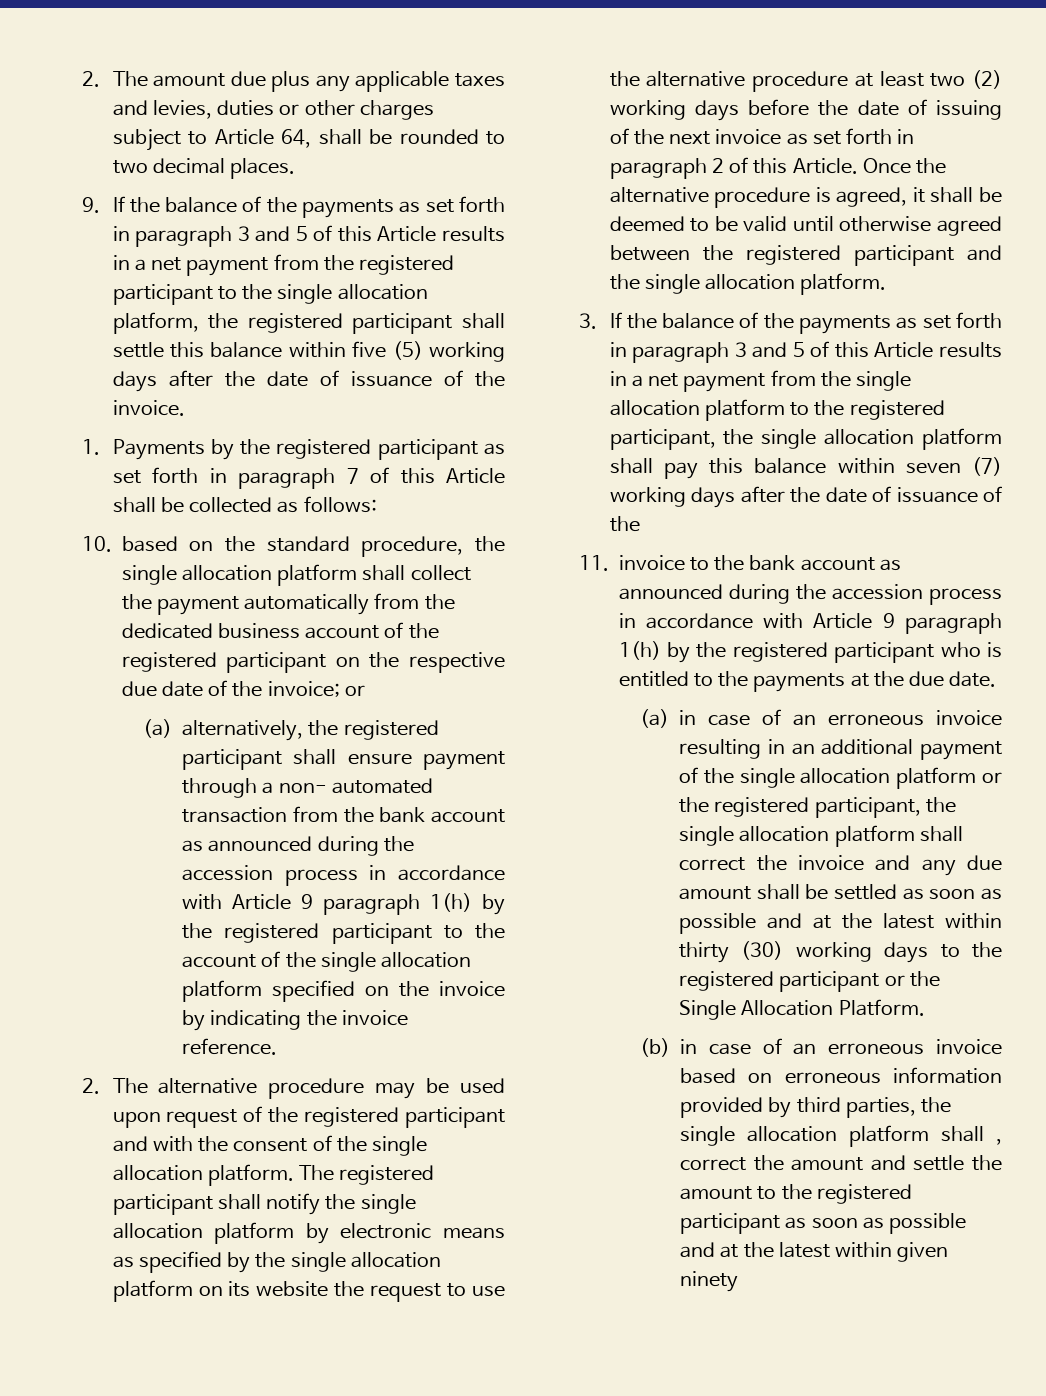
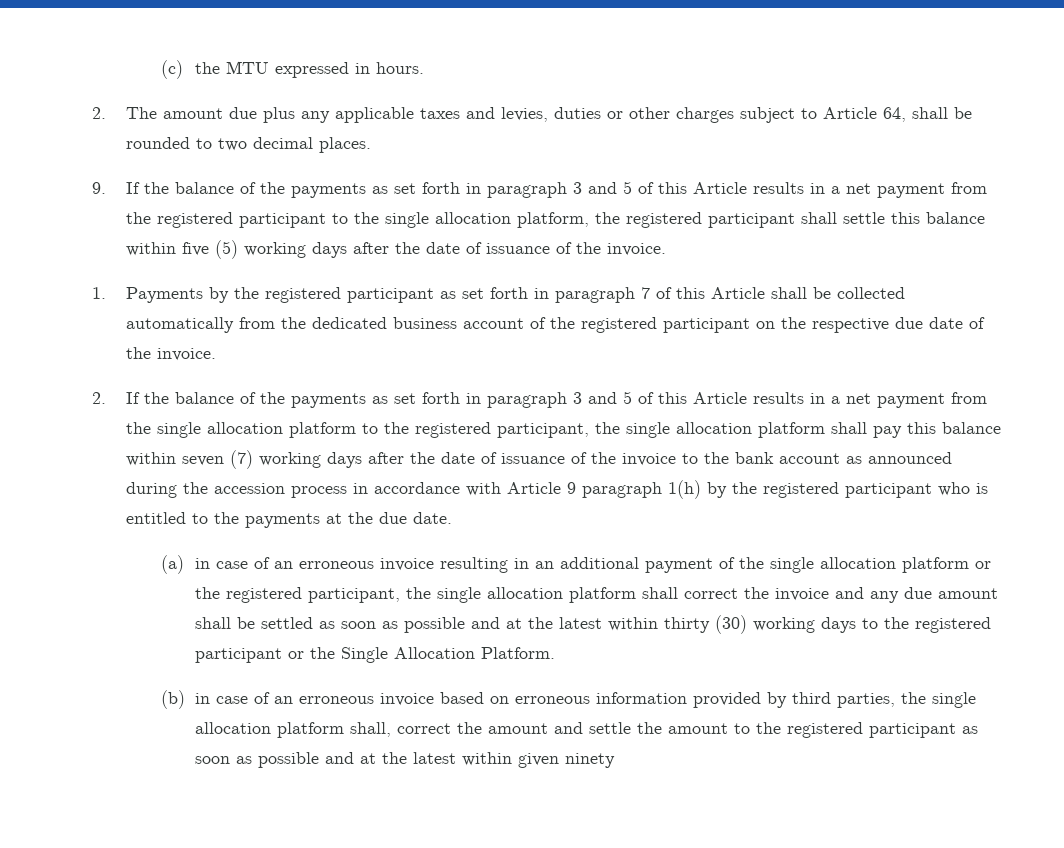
(81, 79) none -> [160,60,425,79] (c) the MTU expressed in hours. //
[277,496,377,513] [81,536,505,557] [121,564,471,586] [121,594,239,615] as follows: // 10. based on the standard procedure, the single allocation platform shall collect the payment -> (906, 293) none
[267,681,365,697] [143,719,439,741] [182,749,505,770] [182,778,433,798] [182,806,505,823] [182,836,414,856] [182,865,506,886] [182,893,505,915] [182,923,505,944] [182,951,472,972] [182,980,505,1002] [182,1010,408,1031] [182,1038,278,1055] [81,1078,506,1099] [112,1106,506,1128] [112,1135,428,1156] [112,1164,435,1186] [112,1193,416,1215] [112,1222,506,1244] [112,1251,441,1273] [112,1280,505,1302] [609,70,1002,92] [609,99,1002,121] [609,128,915,145] [609,157,947,179] [609,187,1002,208] [609,216,1002,236] [609,245,1003,266] [609,273,887,295] [578,313,597,329] invoice; or // (a) alternatively, the registered participant shall ensure payment through a non- automated transaction from the bank account as announced during the accession process in accordance with Article 9 paragraph 1(h) by the registered participant to the account of the single allocation platform specified on the invoice by indicating the invoice reference. // 2. The alternative procedure may be used upon request of the registered participant and with the consent of the single allocation platform. The registered participant shall notify the single allocation platform by electronic means as specified by the single allocation platform on its website the request to use the alternative procedure at least two (2) working days before the date of issuing of the next invoice as set forth in paragraph 2 of this Article. Once the alternative procedure is agreed, it shall be deemed to be valid until otherwise agreed between the registered participant and the single allocation platform. // 3. -> [157,348,217,361] [91,392,106,404] invoice. // 2.
[578,555,609,571] // 11. -> (617, 458) none
[941,1126,1002,1145] shall , -> [350,722,392,737] shall,

